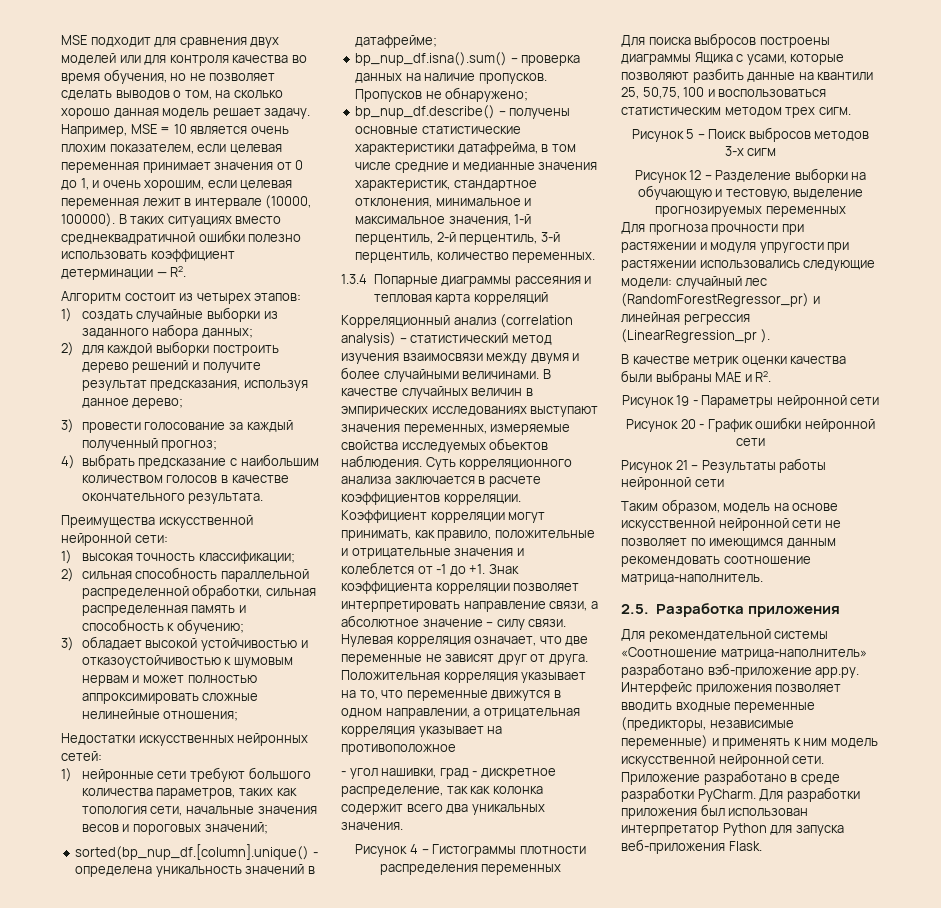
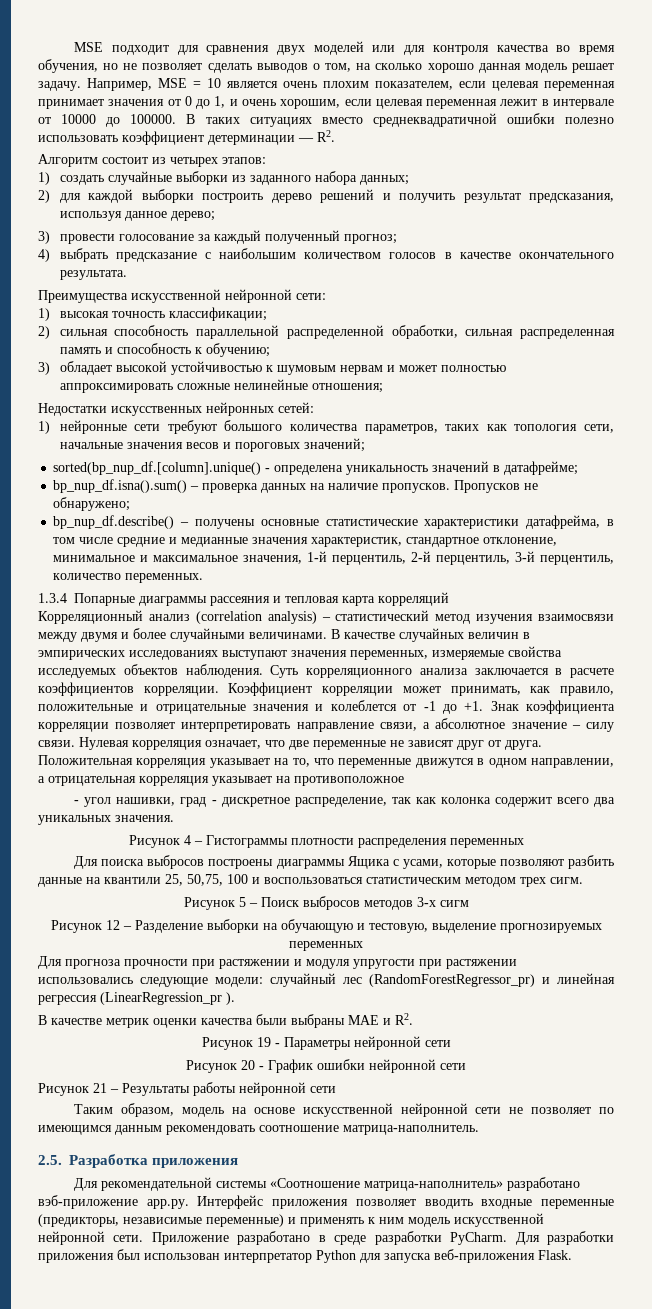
[265,195,312,209] [61,213,115,227] (10000, 100000). -> [38,114,177,127] от 10000 до 100000.
[202,362,261,373] получите -> [399,193,456,203] получить
[300,640,308,648] [81,655,221,668] и отказоустойчивостью -> (262, 368) none
[355,198,433,208] отклонения, -> [483,537,558,546] отклонение,
[508,512,546,523] могут -> [402,686,441,693] может

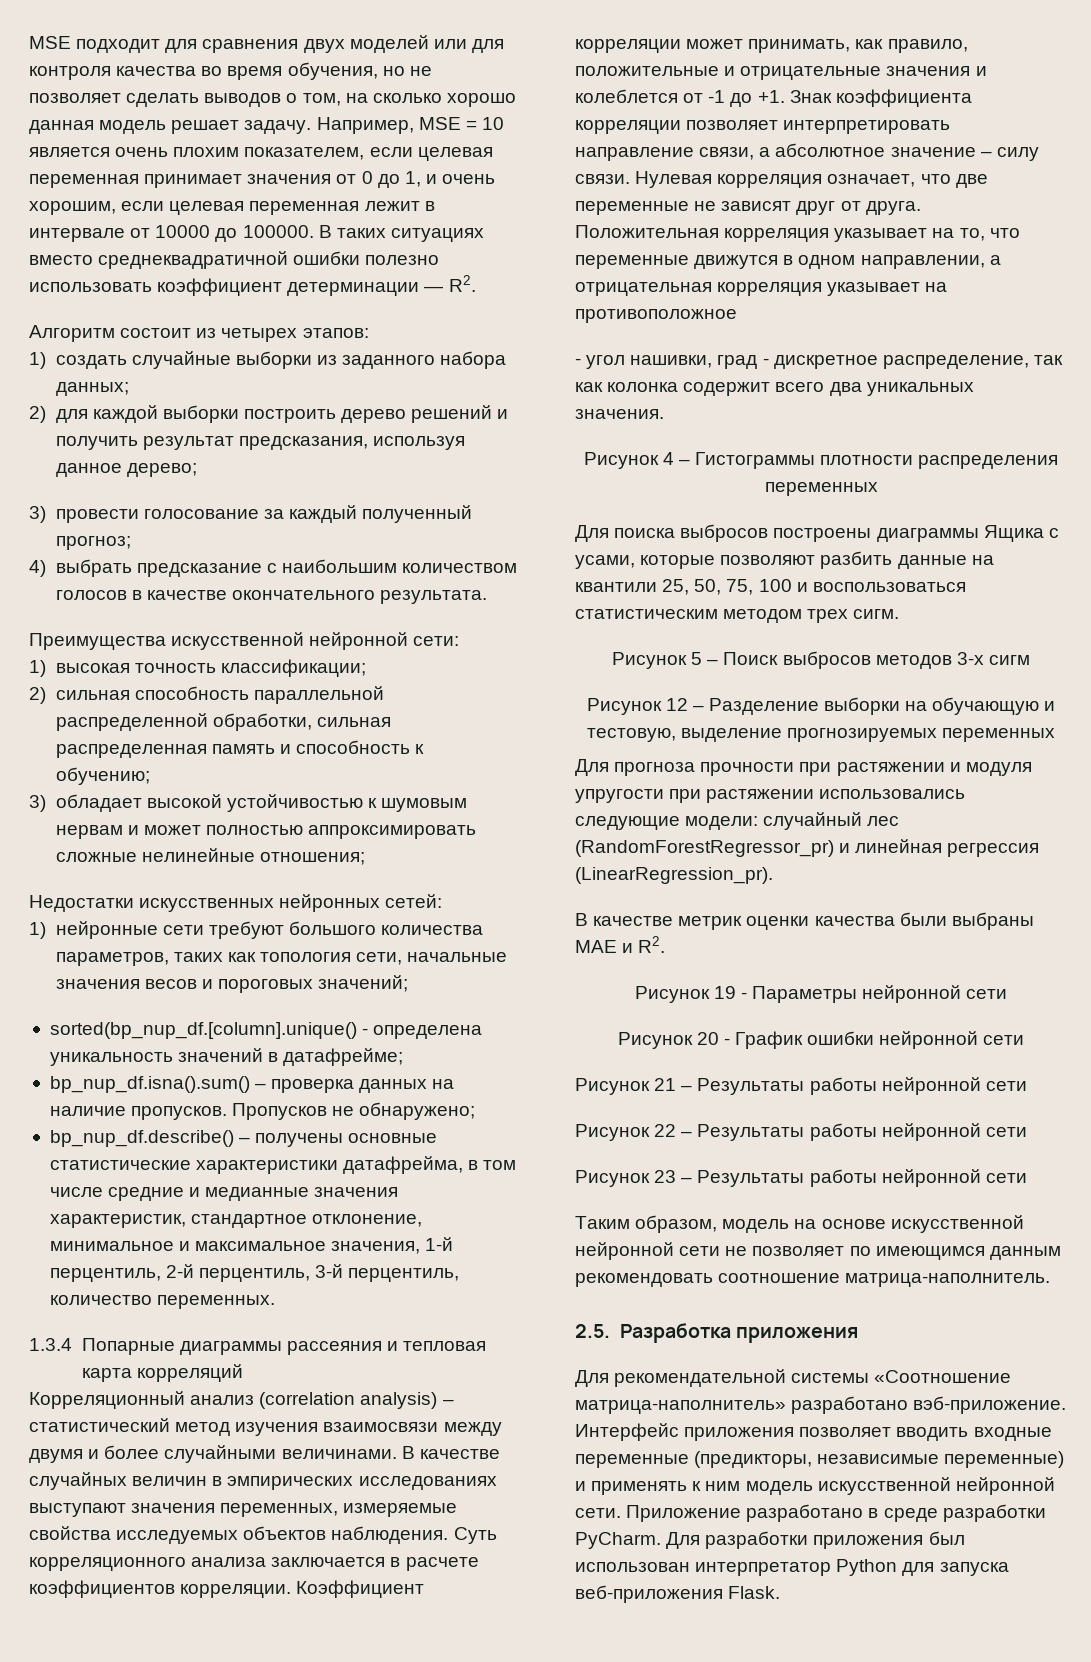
[187,874,223,886] 50,75, -> [694,579,754,595] 50, 75,
[100,992,235,1005] (LinearRegression_pr ). -> [575,867,773,884] (LinearRegression_pr).
(336, 1089) none -> [575,1123,1027,1141] [575,1169,1027,1187] // Рисунок 22 – Результаты работы нейронной сети // Рисунок 23 – Результаты работы нейронной сети
[38,1195,189,1209] вэб-приложение app.py. -> [913,1396,1067,1414] вэб-приложение.

